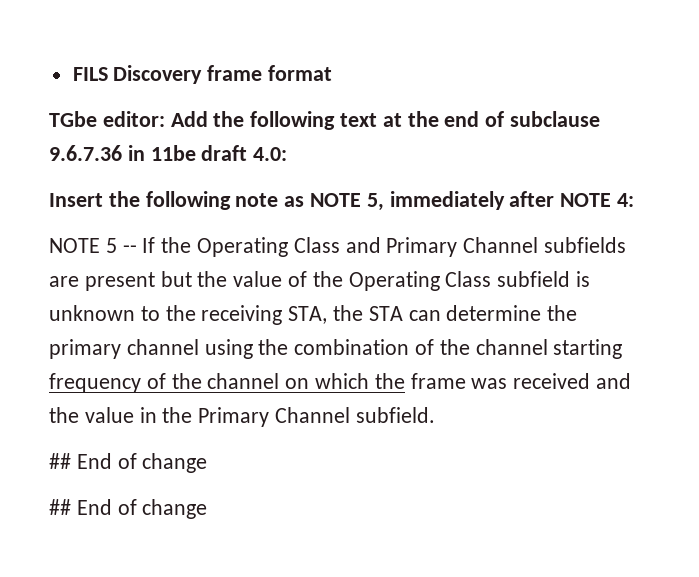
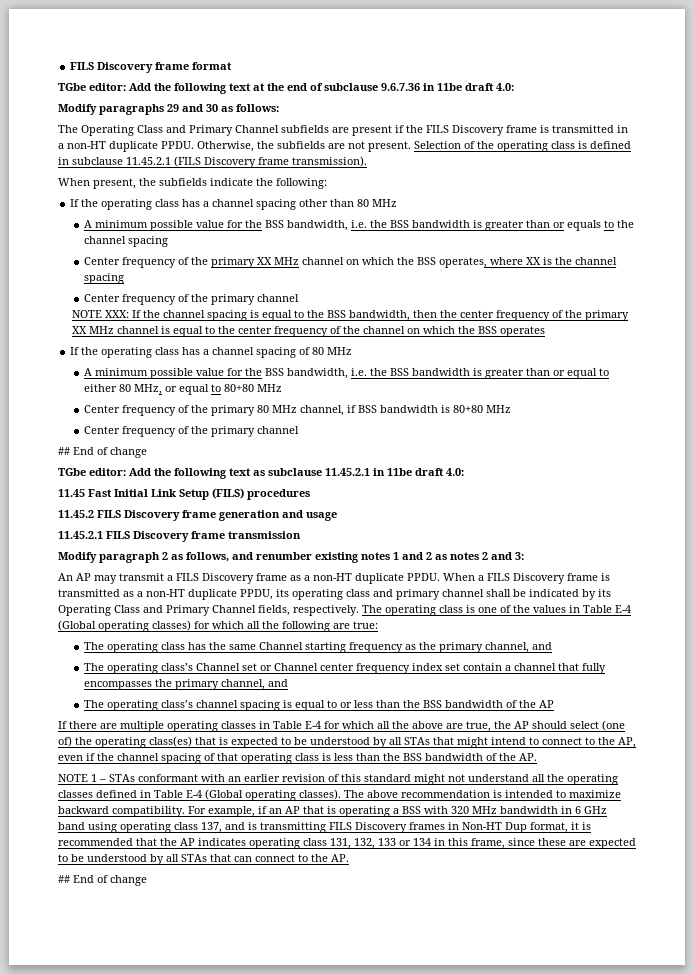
[49,191,635,211] [49,237,192,253] Insert the following note as NOTE 5, immediately after NOTE 4: // NOTE 5 -- If the -> [58,104,279,115] [58,125,78,133] Modify paragraphs 29 and 30 as follows: // The
[160,271,591,291] [49,305,578,325] [49,339,623,359] but the value of the Operating Class subfield is unknown to the receiving STA, the STA can determine the primary channel using the combination of the channel starting -> [395,125,628,136] [58,141,631,152] [58,156,367,168] [58,178,327,189] [70,199,398,210] [83,220,634,231] [83,236,168,247] [83,257,617,268] [83,273,124,284] [83,294,299,305] [71,310,629,321] [71,326,272,337] if the FILS Discovery frame is transmitted in a non-HT duplicate PPDU. Otherwise, the subfields are not present. Selection of the operating class is defined in subclause 11.45.2.1 (FILS Discovery frame transmission). // When present, the subfields indicate the following: // If the operating class has a channel spacing other than 80 MHz // A minimum possible value for the BSS bandwidth, i.e. the BSS bandwidth is greater than or equals to the channel spacing // Center frequency of the primary XX MHz channel on which the BSS operates, where XX is the channel spacing // Center frequency of the primary channel // NOTE XXX: If the channel spacing is equal to the BSS bandwidth, then the center frequency of the primary XX MHz channel is equal to the center
[410,373,632,389] [49,407,435,427] [49,453,208,473] frame was received and the value in the Primary Channel subfield. // ## End of change -> [477,326,545,337] [70,347,353,358] [83,368,609,379] [83,384,282,395] [83,405,511,416] [83,426,299,437] [58,447,147,458] [58,468,464,479] [58,488,310,500] [58,510,337,521] [58,531,301,542] [58,552,524,563] [58,573,610,584] [58,589,611,600] [58,605,631,616] [58,620,378,632] [83,642,552,653] [83,663,606,674] [83,679,288,690] [83,700,554,711] [58,720,625,732] [58,736,636,748] [58,753,537,764] [58,774,618,785] [58,789,621,801] [58,806,607,817] [58,822,591,833] [58,838,636,849] [58,854,349,865] BSS operates // If the operating class has a channel spacing of 80 MHz // A minimum possible value for the BSS bandwidth, i.e. the BSS bandwidth is greater than or equal to either 80 MHz, or equal to 80+80 MHz // Center frequency of the primary 80 MHz channel, if BSS bandwidth is 80+80 MHz // Center frequency of the primary channel // ## End of change // TGbe editor: Add the following text as subclause 11.45.2.1 in 11be draft 4.0: // 11.45 Fast Initial Link Setup (FILS) procedures // 11.45.2 FILS Discovery frame generation and usage // 11.45.2.1 FILS Discovery frame transmission // Modify paragraph 2 as follows, and renumber existing notes 1 and 2 as notes 2 and 3: // An AP may transmit a FILS Discovery frame as a non-HT duplicate PPDU. When a FILS Discovery frame is transmitted as a non-HT duplicate PPDU, its operating class and primary channel shall be indicated by its Operating Class and Primary Channel fields, respectively. The operating class is one of the values in Table E-4 (Global operating classes) for which all the following are true: // The operating class has the same Channel starting frequency as the primary channel, and // The operating class’s Channel set or Channel center frequency index set contain a channel that fully encompasses the primary channel, and // The operating class’s channel spacing is equal to or less than the BSS bandwidth of the AP // If there are multiple operating classes in Table E-4 for which all the above are true, the AP should select (one of) the operating class(es) that is expected to be understood by all STAs that might intend to connect to the AP, even if the channel spacing of that operating class is less than the BSS bandwidth of the AP. // NOTE 1 – STAs conformant with an earlier revision of this standard might not understand all the operating classes defined in Table E-4 (Global operating classes). The above recommendation is intended to maximize backward compatibility. For example, if an AP that is operating a BSS with 320 MHz bandwidth in 6 GHz band using operating class 137, and is transmitting FILS Discovery frames in Non-HT Dup format, it is recommended that the AP indicates operating class 131, 132, 133 or 134 in this frame, since these are expected to be understood by all STAs that can connect to the AP.

